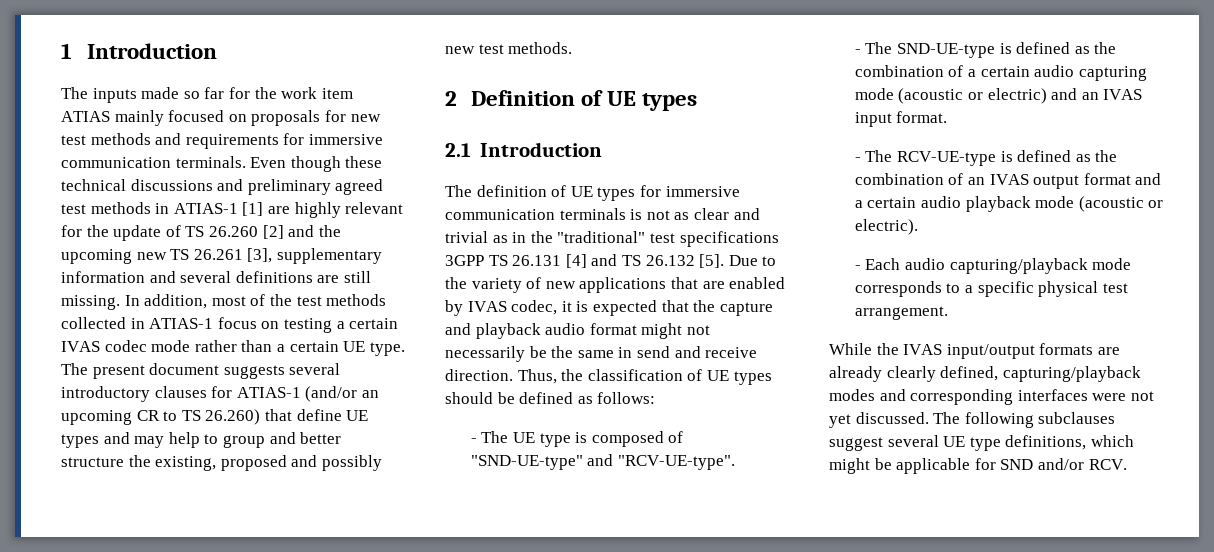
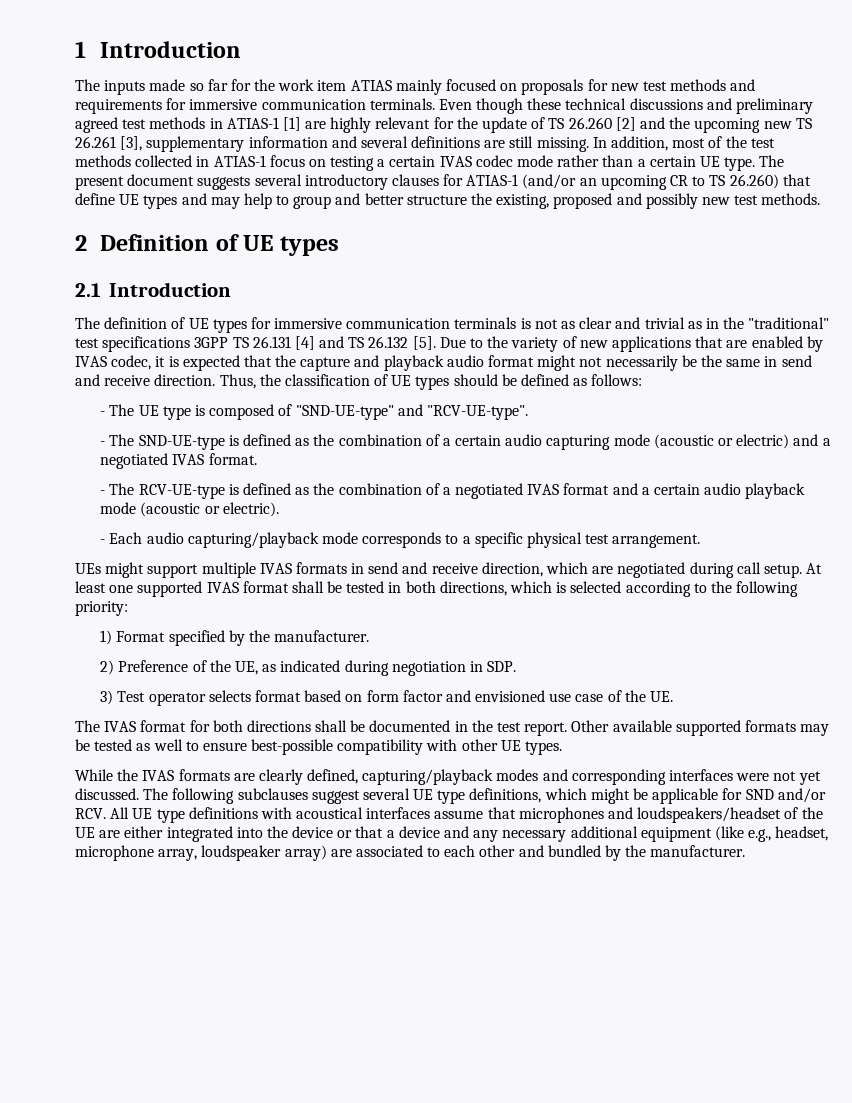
[1081,89,1143,100] [854,112,892,127] an IVAS input -> [822,438,831,446] [100,453,205,469] a negotiated IVAS
[967,174,1080,189] an IVAS output -> [442,483,560,499] a negotiated IVAS
(948, 313) none -> [75,562,823,578] [75,581,799,597] [75,601,128,616] [100,630,370,646] [100,660,517,676] [100,690,674,706] [75,720,830,736] [75,739,563,755] // UEs might support multiple IVAS formats in send and receive direction, which are negotiated during call setup. At least one supported IVAS format shall be tested in both directions, which is selected according to the following priority: // 1) Format specified by the manufacturer. // 2) Preference of the UE, as indicated during negotiation in SDP. // 3) Test operator selects format based on form factor and envisioned use case of the UE. // The IVAS format for both directions shall be documented in the test report. Other available supported formats may be tested as well to ensure best-possible compatibility with other UE types.
[946,344,1035,359] input/output -> (175, 775) none
[829,366,882,382] already -> (255, 777) none
(1127, 464) none -> [110,807,823,823] [75,826,829,842] [75,845,746,861] All UE type definitions with acoustical interfaces assume that microphones and loudspeakers/headset of the UE are either integrated into the device or that a device and any necessary additional equipment (like e.g., headset, microphone array, loudspeaker array) are associated to each other and bundled by the manufacturer.

